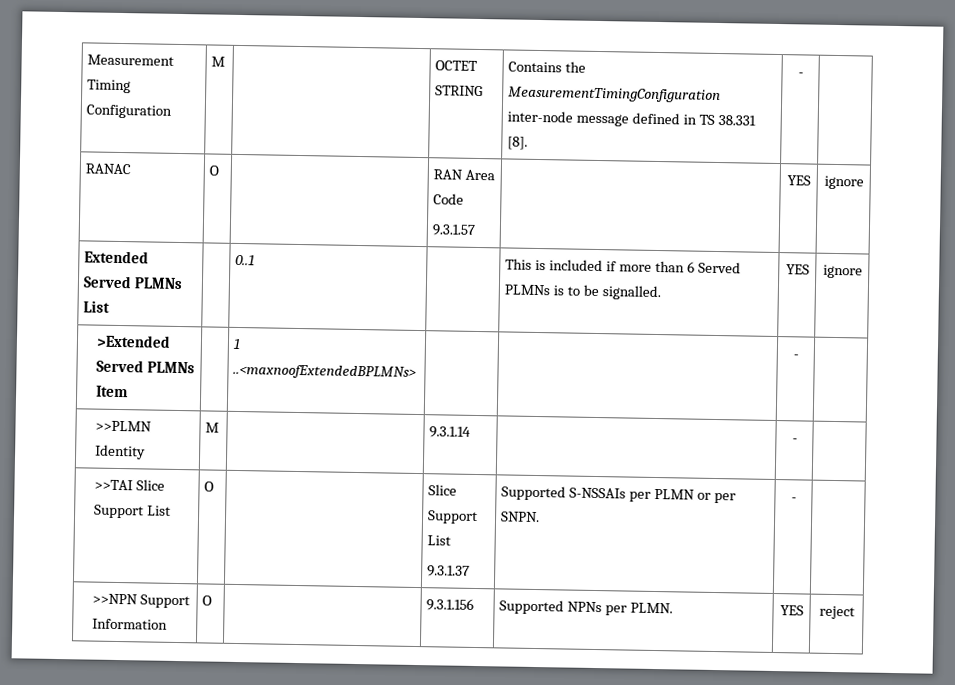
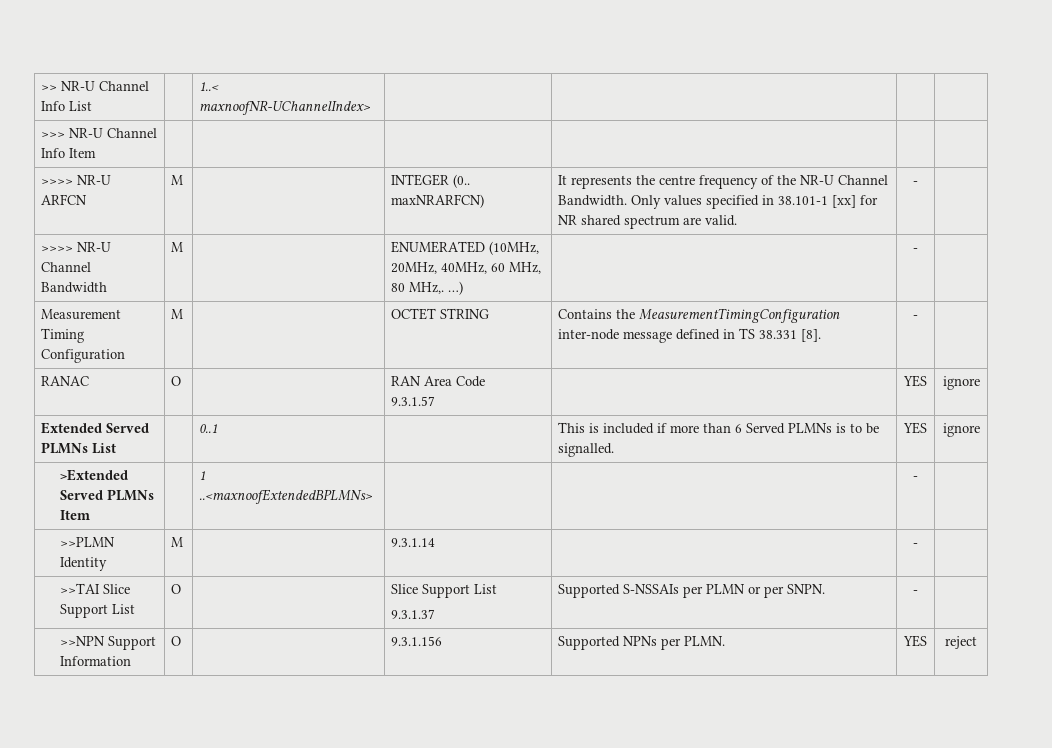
(87, 60) none -> [41,81,150,91] [41,101,93,111] [199,82,220,91] [199,100,372,115] [41,128,158,138] [41,148,97,158] [41,175,112,185] [41,194,88,205] [171,175,184,185] [391,174,471,188] [391,194,485,208] [558,175,889,189] [558,195,879,209] [558,215,738,229] [913,181,918,185] [41,242,112,252] [41,262,92,272] [41,282,108,293] [171,242,184,252] [391,241,540,255] [391,262,542,274] [391,281,464,295] [913,248,918,252] >> NR-U Channel Info List | | 1..< maxnoofNR-UChannelIndex> | | | | // >>> NR-U Channel Info Item | | | | | | // >>>> NR-U ARFCN | M | | INTEGER (0.. maxNRARFCN) | It represents the centre frequency of the NR-U Channel Bandwidth. Only values specified in 38.101-1 [xx] for NR shared spectrum are valid. | - | // >>>> NR-U Channel Bandwidth | M | | ENUMERATED (10MHz, 20MHz, 40MHz, 60 MHz, 80 MHz,. …) | | - | //

